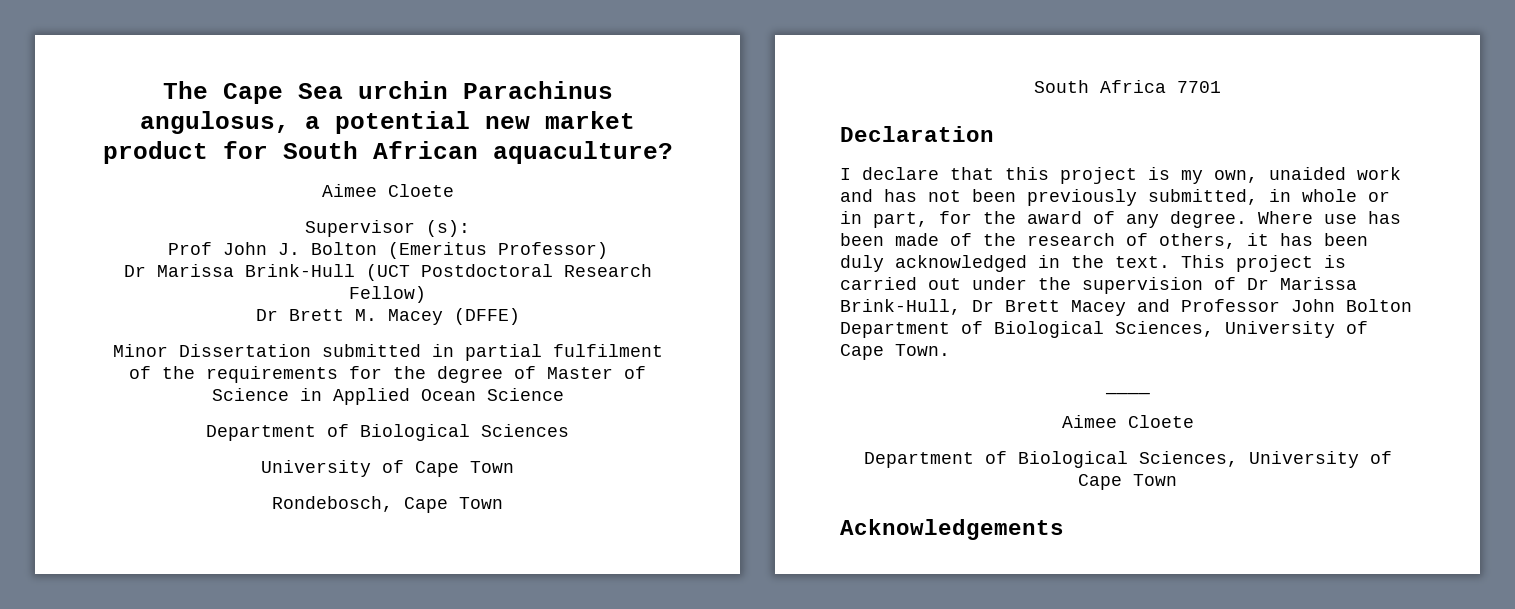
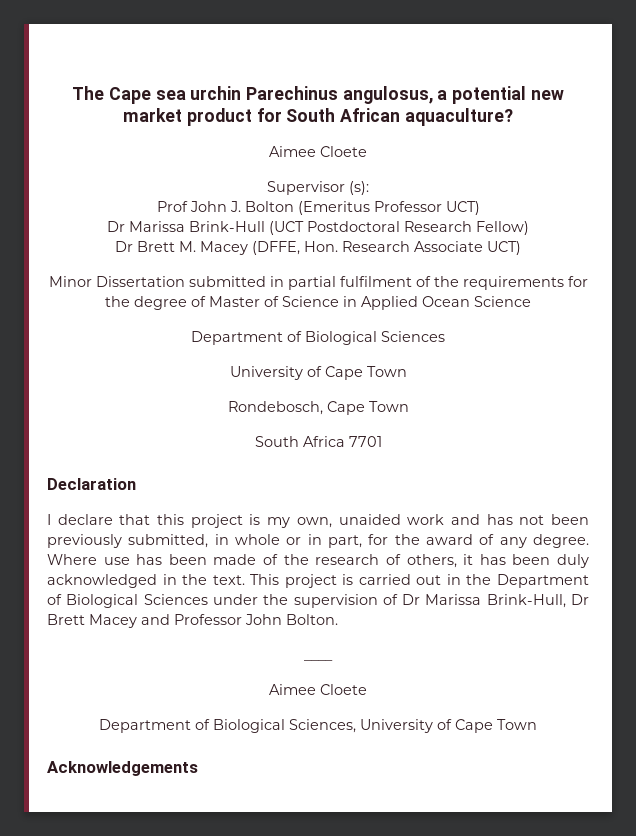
[297,81,613,99] Sea urchin Parachinus -> [155,86,338,100] sea urchin Parechinus
[497,242,608,259] Professor) -> [373,201,480,215] Professor UCT)
[453,308,520,325] (DFFE) -> [252,241,521,255] (DFFE, Hon. Research Associate UCT)
(961, 284) none -> [446,574,589,588] [47,594,208,608] in the Department of Biological Sciences
[1346,299,1412,312] [840,321,1368,338] [840,344,950,360] Bolton Department of Biological Sciences, University of Cape Town. -> [286,614,338,625] Bolton.

